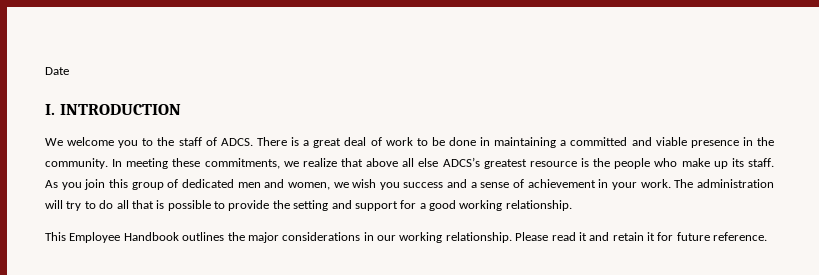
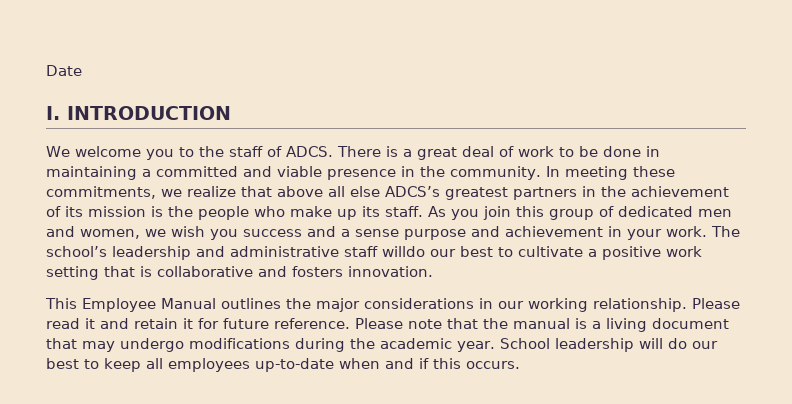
[529,161,577,167] resource -> [513,186,729,200] [46,206,146,217] partners in the achievement of its mission
[513,179,525,188] of -> [404,226,500,240] purpose and
[697,179,775,188] [45,200,572,211] administration will try to do all that is possible to provide the setting and support for a good working relationship. -> [46,246,702,260] [46,266,433,280] school’s leadership and administrative staff willdo our best to cultivate a positive work setting that is collaborative and fosters innovation.
[123,232,179,241] Handbook -> [161,298,216,309] Manual
(768, 236) none -> [355,318,729,332] [46,338,718,352] [46,358,520,372] Please note that the manual is a living document that may undergo modifications during the academic year. School leadership will do our best to keep all employees up-to-date when and if this occurs.

